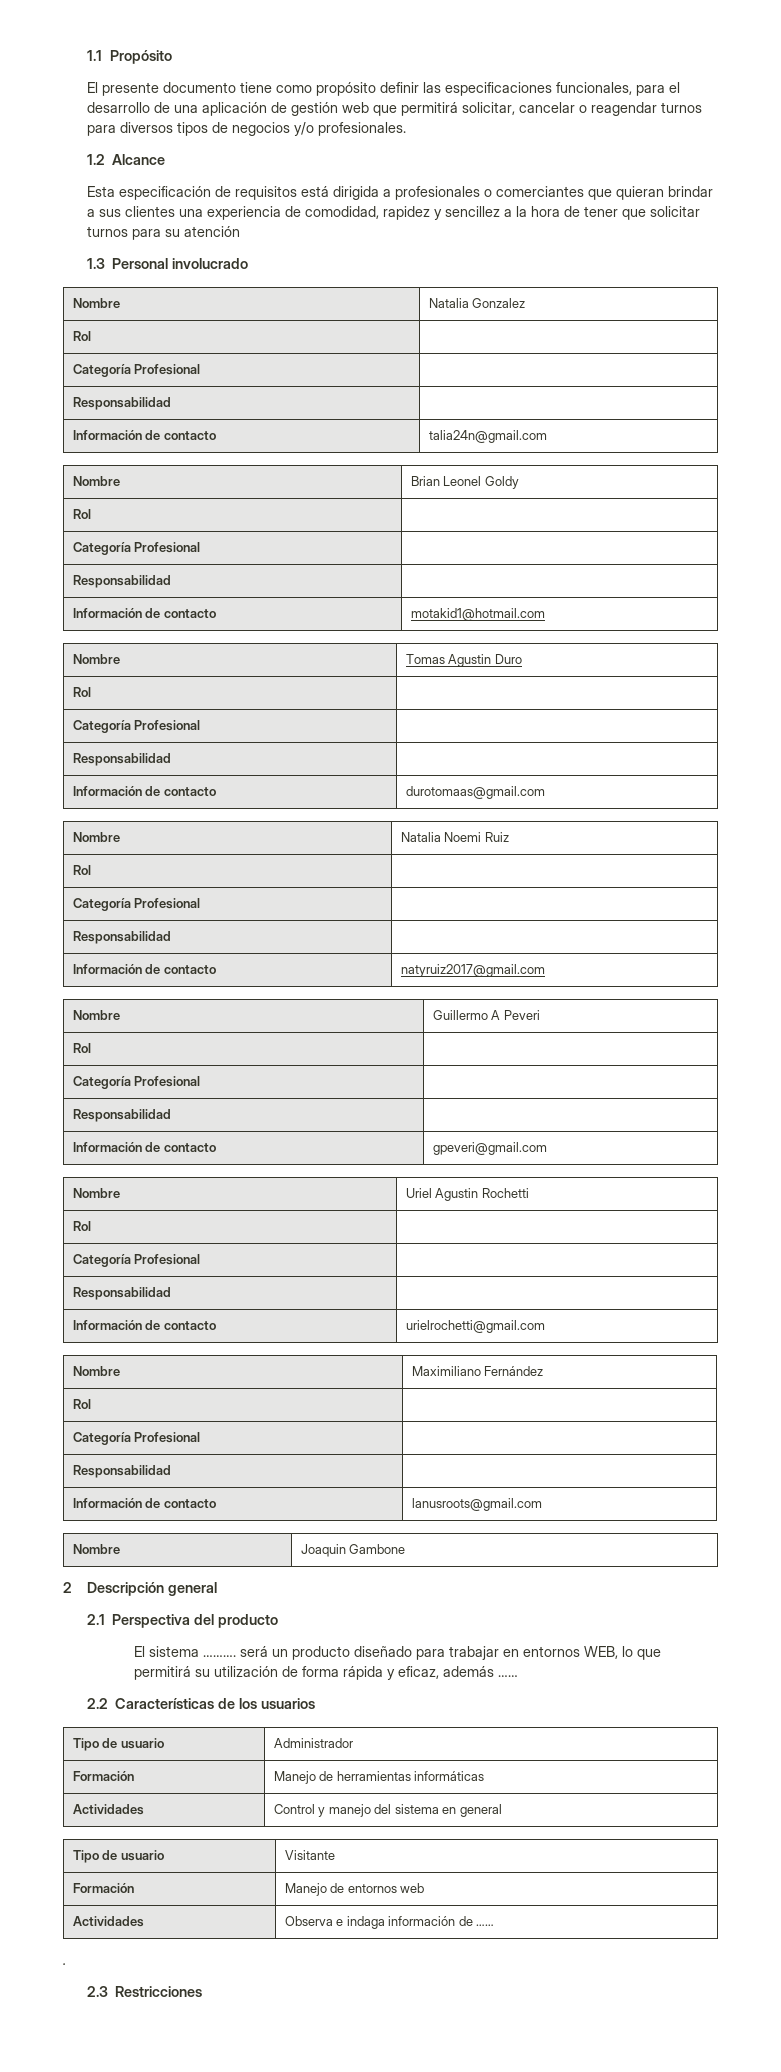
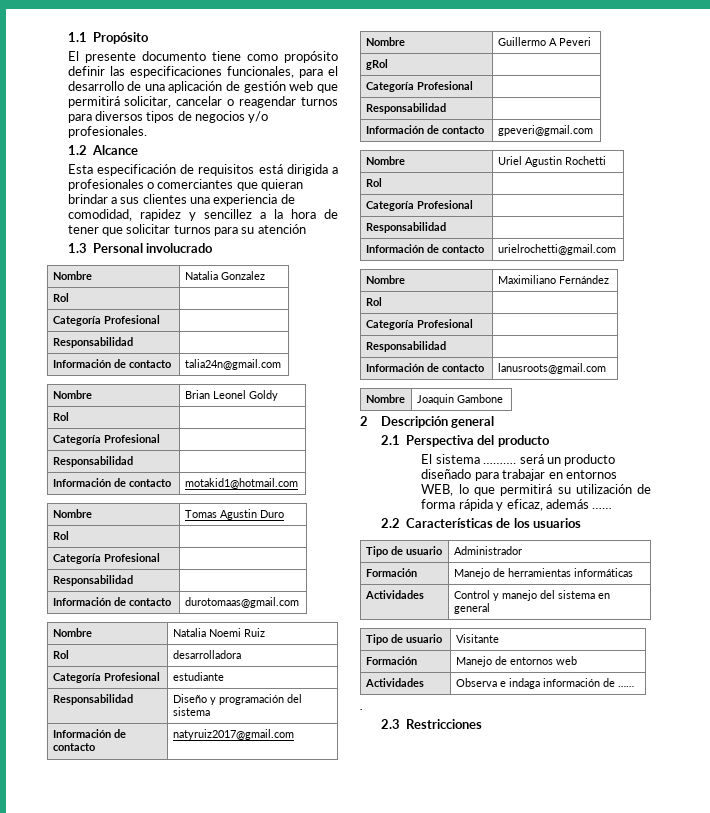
[72,898,201,911] [72,931,171,944] // Categoría Profesional | // Responsabilidad | -> [172,650,241,659] [52,672,160,683] [172,672,224,681] [52,694,133,705] [172,694,302,705] [172,707,210,716] desarrolladora // Categoría Profesional | estudiante // Responsabilidad | Diseño y programación del sistema
[72,1043,91,1053] Rol -> [365,59,388,70] gRol

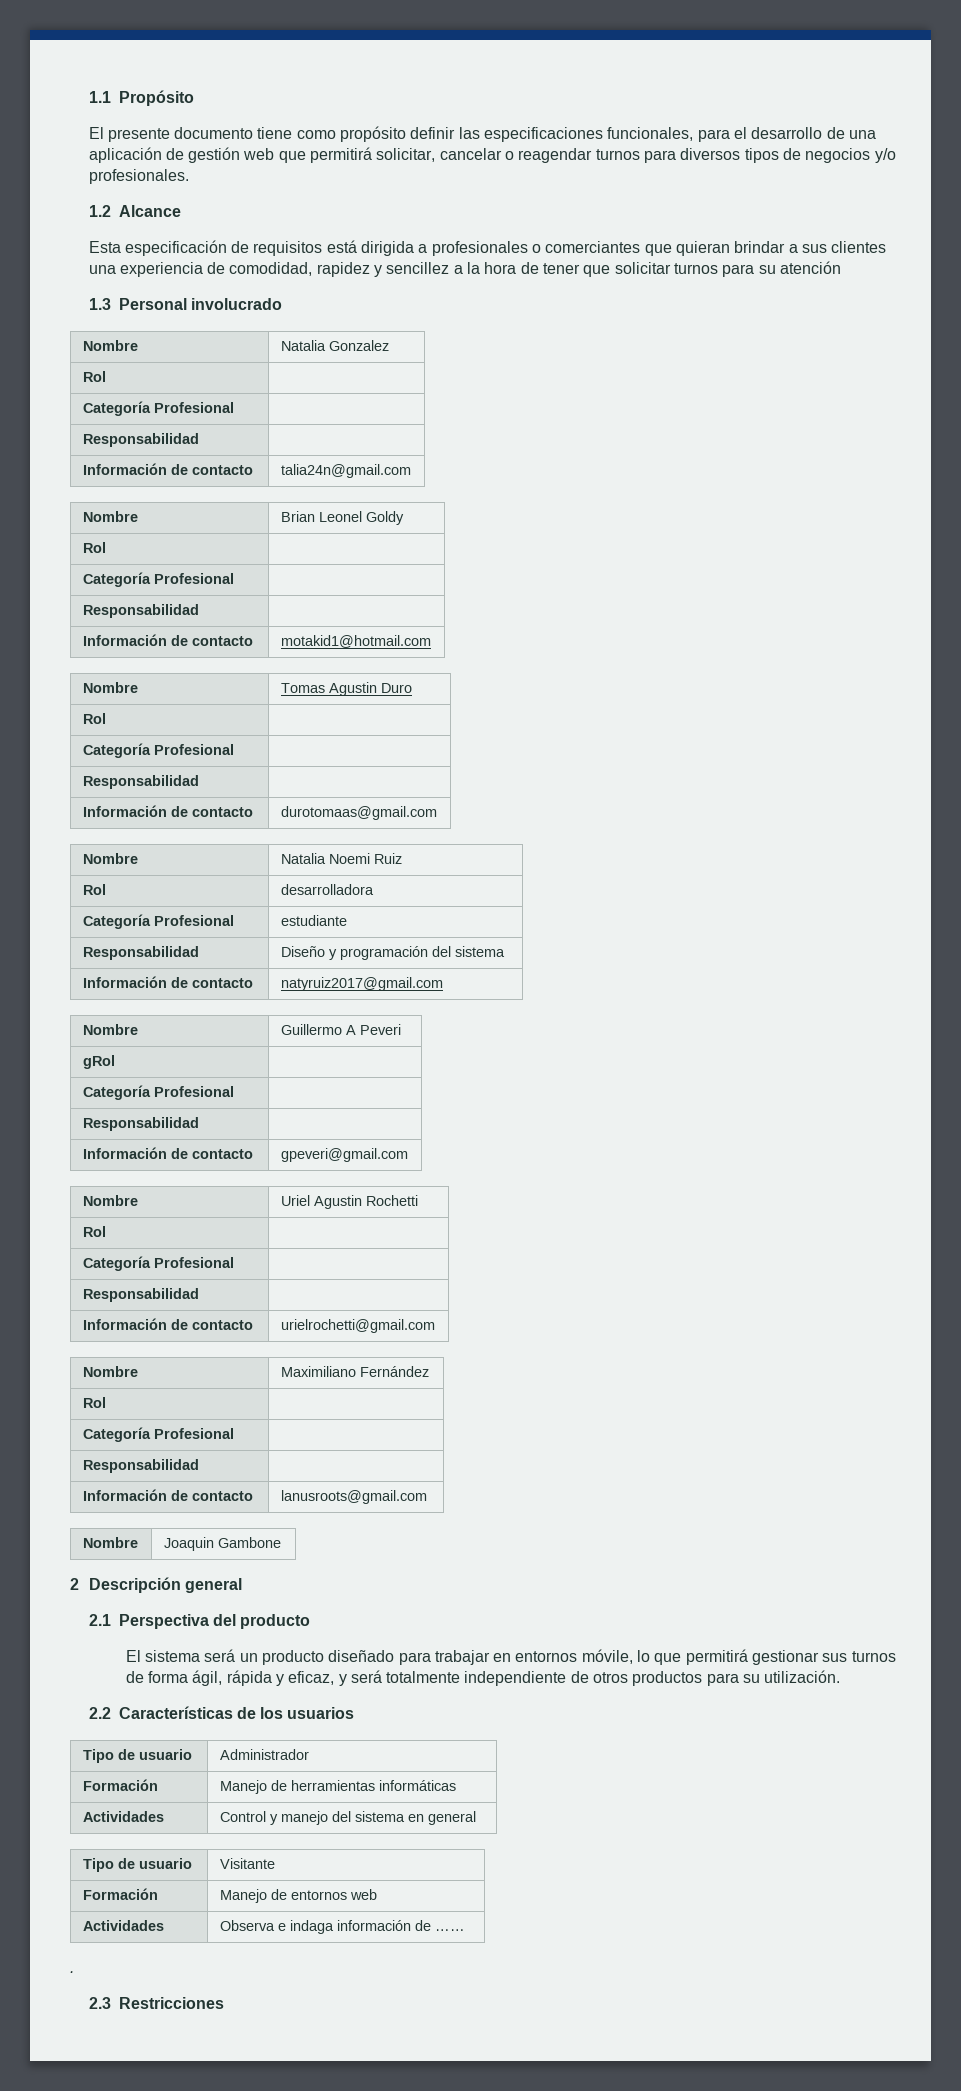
[483,463,517,464] ………. -> (200, 1656) none
[421,484,454,496] WEB, -> [581,1649,633,1664] móvile,
[557,484,632,494] su utilización -> [752,1650,896,1665] gestionar sus turnos
(456, 504) none -> [192,1670,223,1686] ágil,
[545,499,613,509] además …… -> [338,1670,841,1686] y será totalmente independiente de otros productos para su utilización.

